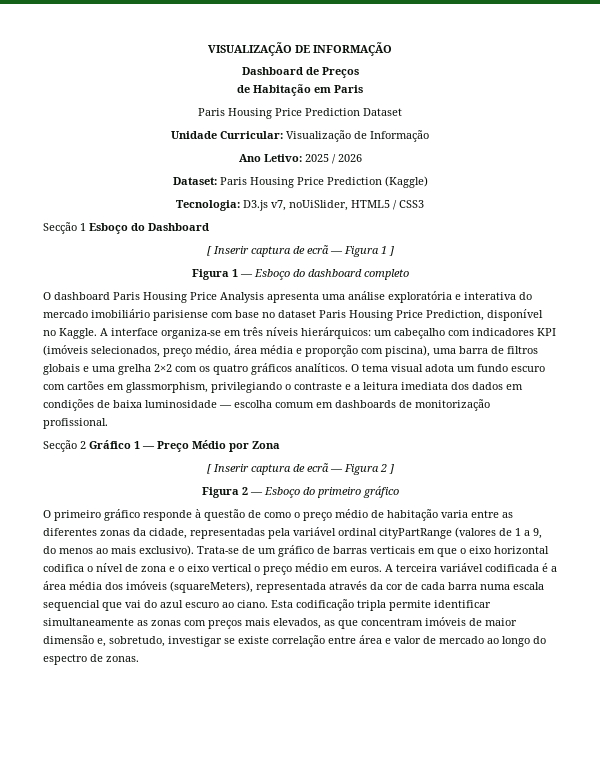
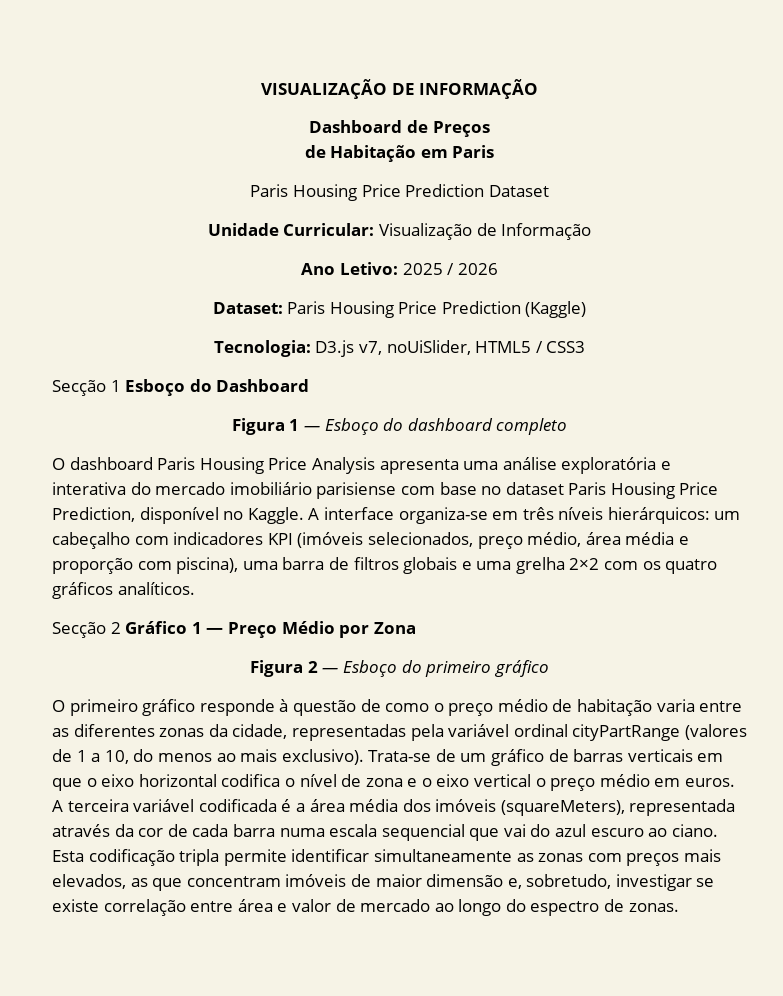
[206,245,394,257] // [ Inserir captura de ecrã — Figura 1 ] -> (310, 385) none
[351,364,545,372] [43,381,523,393] [43,399,490,411] [43,418,108,429] O tema visual adota um fundo escuro com cartões em glassmorphism, privilegiando o contraste e a leitura imediata dos dados em condições de baixa luminosidade — escolha comum em dashboards de monitorização profissional. -> (195, 588) none
[206,463,394,475] // [ Inserir captura de ecrã — Figura 2 ] -> (416, 628) none
[533,528,542,539] 9, -> [104,750,129,764] 10,

